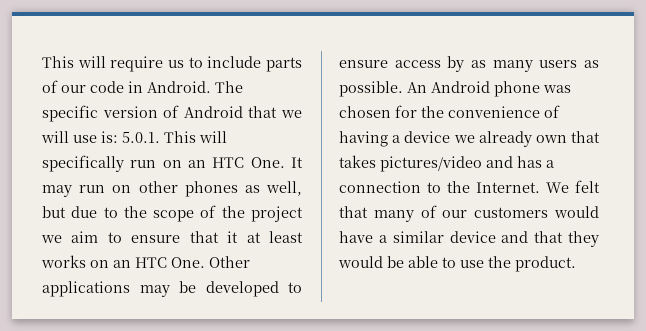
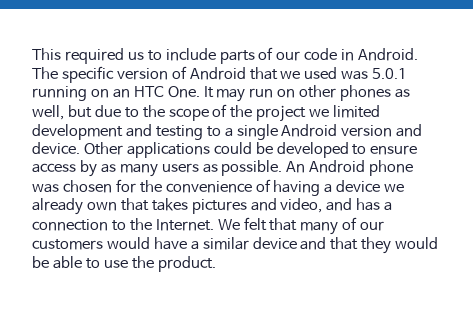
[42,56,164,72] This will require -> [32,48,124,64] This required
[41,131,227,143] [42,155,157,172] will use is: 5.0.1. This will specifically run -> [304,67,408,80] [32,86,87,101] used was 5.0.1 running
[71,231,303,243] [41,255,205,268] aim to ensure that it at least works on an HTC One. -> [333,105,381,118] [32,124,423,140] [32,142,80,154] limited development and testing to a single Android version and device.
[139,285,170,297] may -> [213,142,252,154] could
[380,156,482,172] pictures/video -> [191,198,323,214] pictures and video,

